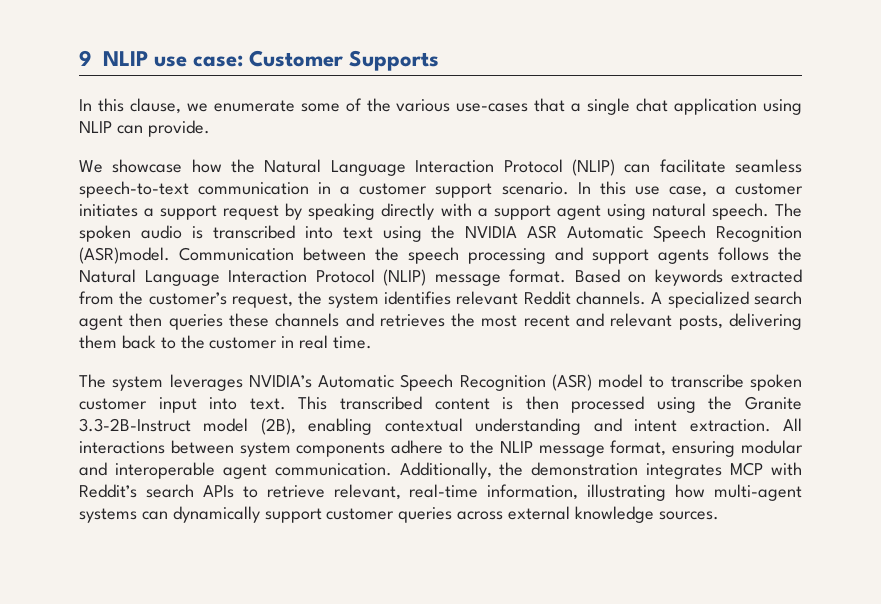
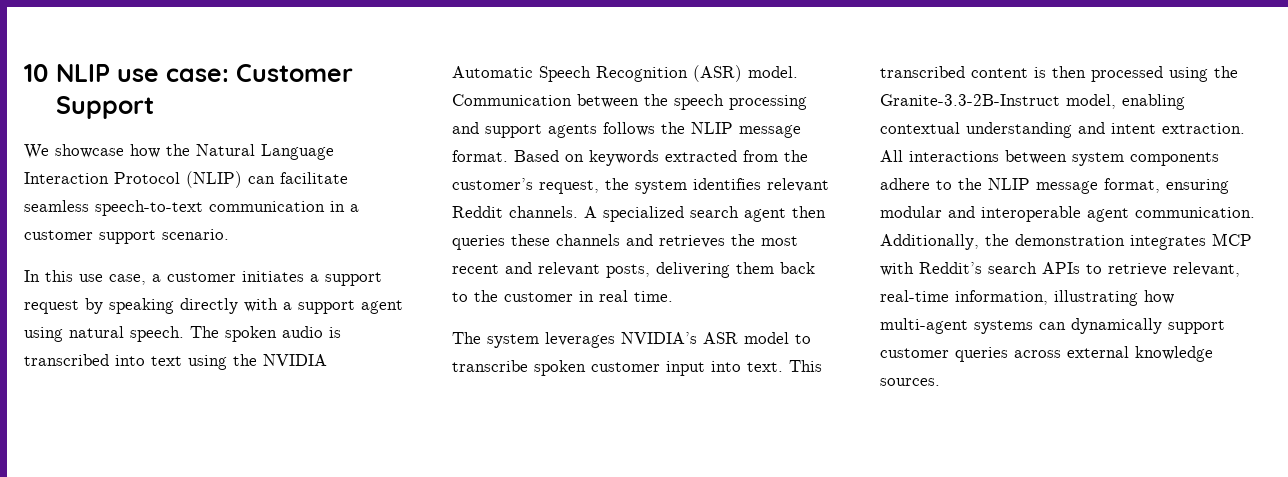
[79,50,92,66] 9 -> [24,64,48,82] 10
[349,50,440,71] [79,98,802,115] [79,120,210,137] Supports // In this clause, we enumerate some of the various use-cases that a single chat application using NLIP can provide. -> [56,96,155,119] Support
(569, 188) none -> (229, 234) //
[527,225,802,242] [79,247,170,264] ASR Automatic Speech Recognition (ASR)model. -> [452,65,798,82] Automatic Speech Recognition (ASR) model.
[79,269,426,286] Natural Language Interaction Protocol (NLIP) -> [691,122,733,134] NLIP
[318,374,592,391] Automatic Speech Recognition (ASR) -> [703,332,738,344] ASR
[745,396,803,410] [79,418,296,435] Granite 3.3-2B-Instruct model (2B), -> [880,94,1116,109] Granite-3.3-2B-Instruct model,

